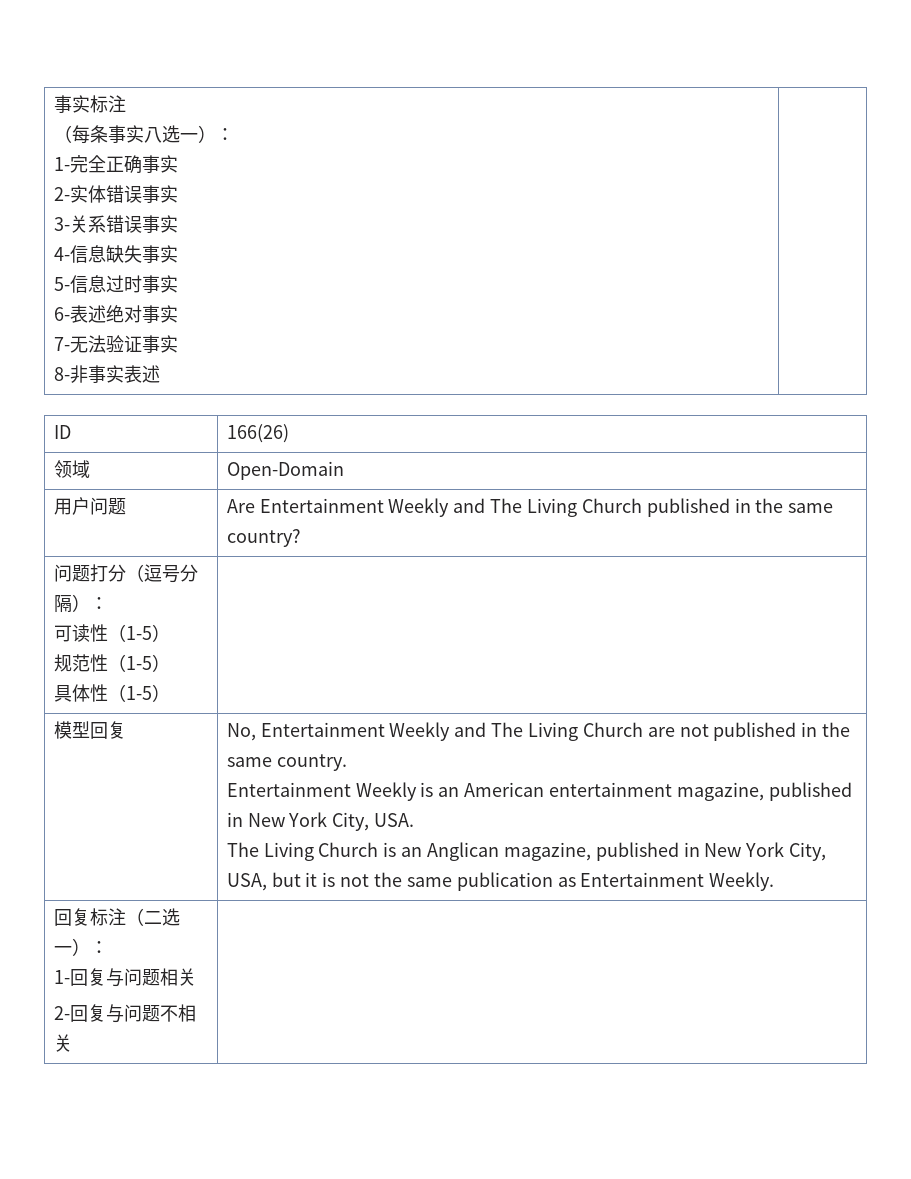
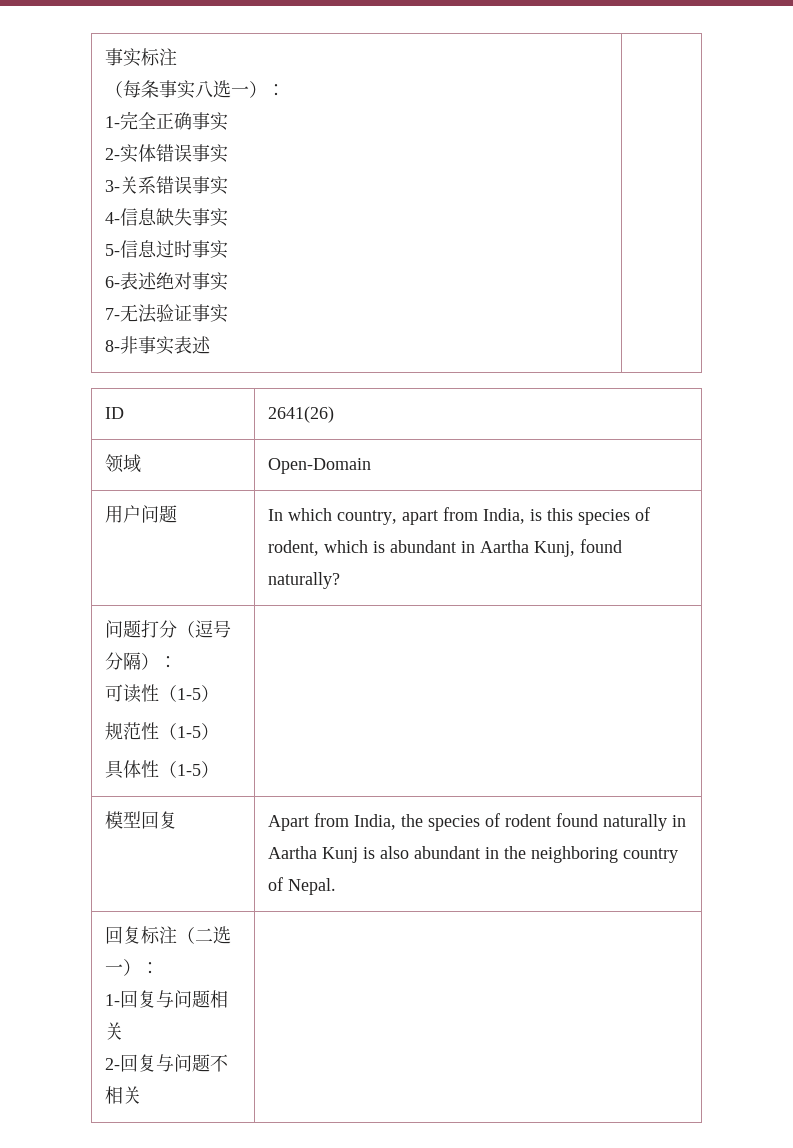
[226,424,289,443] 166(26) -> [267,406,334,423] 2641(26)
[226,498,834,517] [226,529,301,547] Are Entertainment Weekly and The Living Church published in the same country? -> [267,507,650,525] [267,539,622,557] [267,572,340,589] In which country, apart from India, is this species of rodent, which is abundant in Aartha Kunj, found naturally?
[226,722,851,741] [226,754,347,771] [226,782,852,801] [226,812,415,831] [226,842,827,861] [226,872,775,891] No, Entertainment Weekly and The Living Church are not published in the same country. // Entertainment Weekly is an American entertainment magazine, published in New York City, USA. // The Living Church is an Anglican magazine, published in New York City, USA, but it is not the same publication as Entertainment Weekly. -> [267,813,686,831] [267,846,678,863] [267,877,336,895] Apart from India, the species of rodent found naturally in Aartha Kunj is also abundant in the neighboring country of Nepal.

